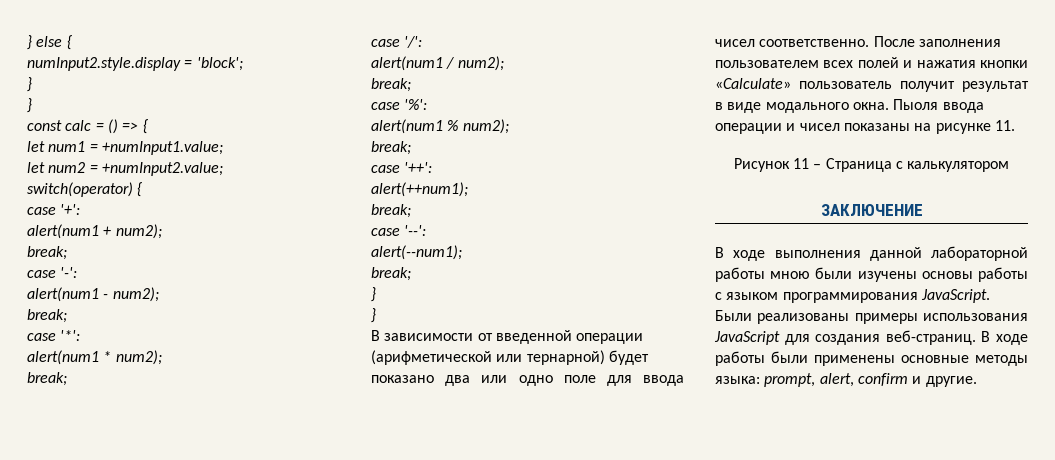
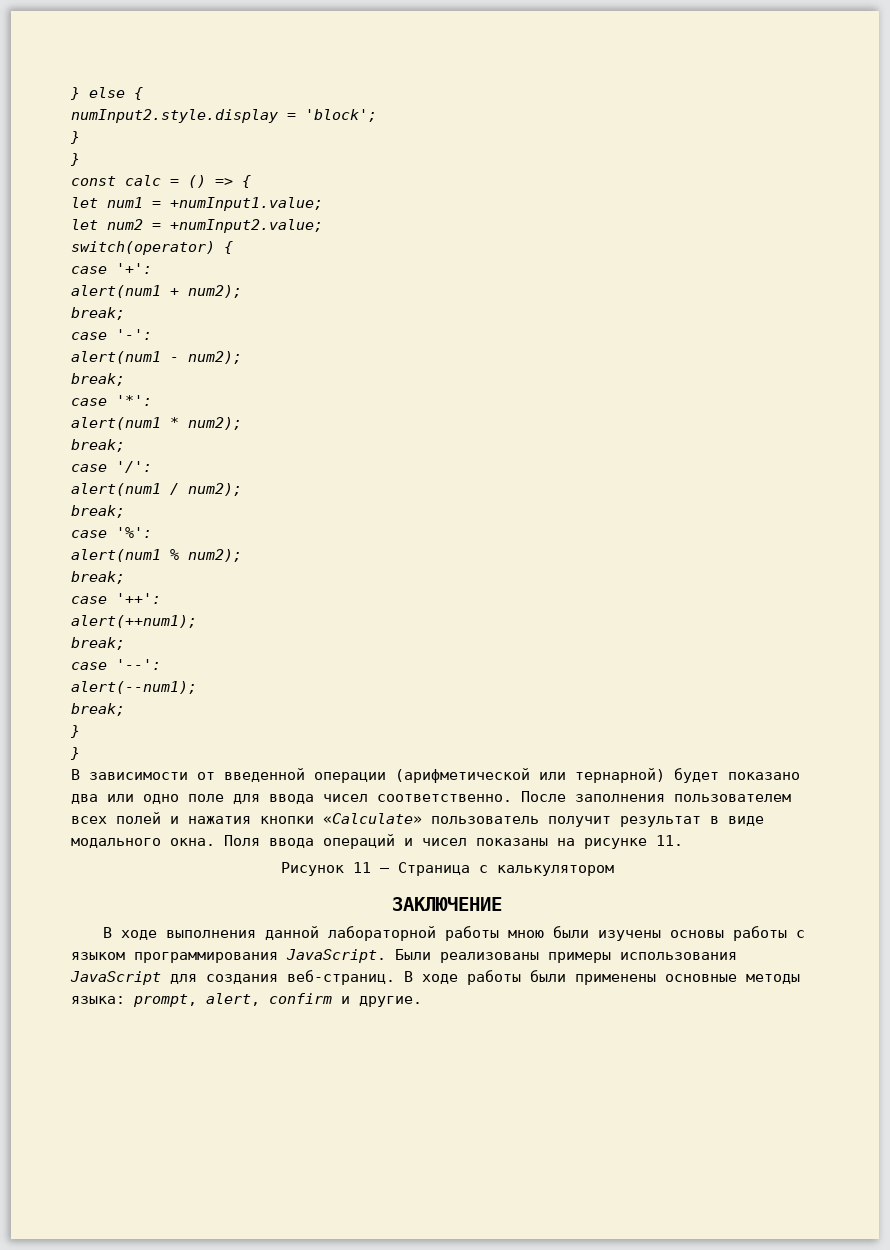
[893,99,984,113] [715,123,782,134] Пыоля ввода операции -> [224,834,395,849] Поля ввода операций

